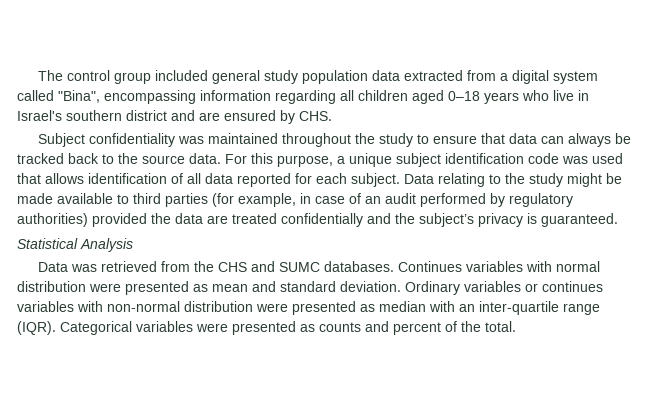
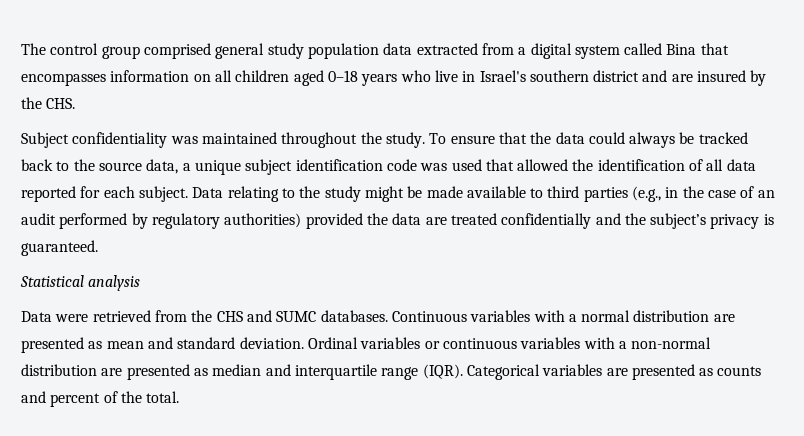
[155,70,209,81] included -> [143,43,211,59] comprised
[58,90,336,104] "Bina", encompassing information regarding -> [666,43,729,55] [21,70,211,86] Bina that encompasses information on
[224,110,295,124] ensured by -> [697,70,767,86] [21,97,42,109] insured by the
[379,133,565,147] study to ensure that data can -> [385,132,625,148] study. To ensure that the data could
[189,153,333,167] data. For this purpose, -> [146,159,179,174] data,
[45,173,84,184] allows -> [517,159,594,171] allowed the
[212,193,311,207] (for example, in -> [632,186,704,202] (e.g., in the
[80,238,133,252] [38,262,98,272] Analysis // Data was -> [88,275,141,291] [21,311,89,322] analysis // Data were
[398,261,553,272] Continues variables with -> [391,310,577,322] Continuous variables with a
[89,283,121,292] were -> [713,314,735,322] are
[405,281,460,295] Ordinary -> [307,337,358,349] Ordinal
[542,281,603,292] [17,301,103,312] continues variables with -> [442,337,627,349] continuous variables with a
[256,303,288,312] were -> [101,368,123,376] are
[429,301,559,315] with an inter-quartile -> [265,364,377,380] and interquartile
[196,323,228,332] were -> [606,368,628,376] are

